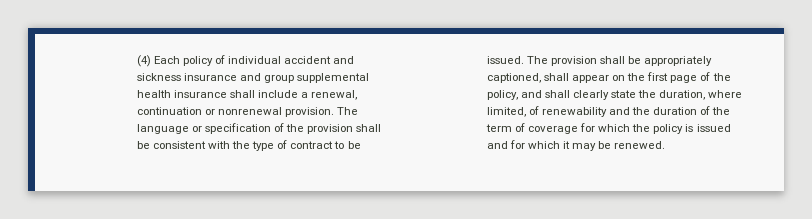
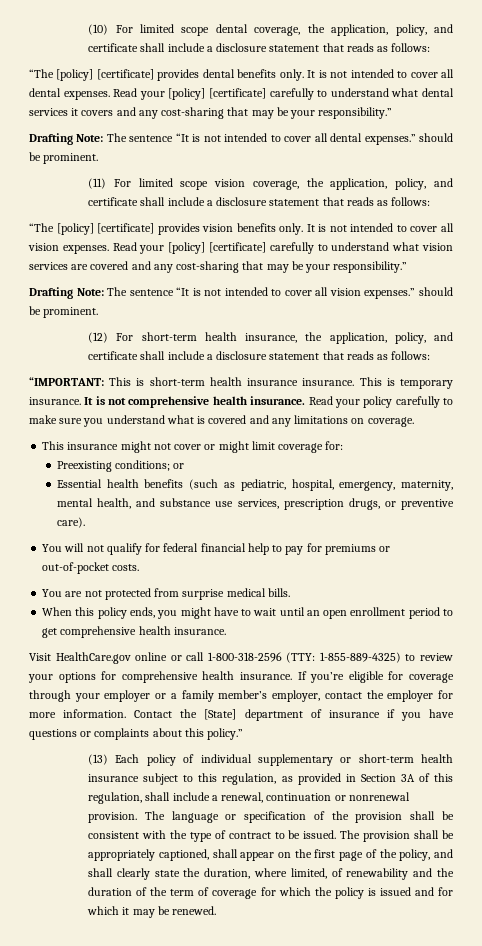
[136,55,355,67] [136,73,370,83] [136,90,227,98] (4) Each policy of individual accident and sickness insurance and group supplemental health insurance -> [88,24,453,36] [88,43,431,52] [29,69,454,81] [29,88,455,100] [29,107,393,119] [29,133,453,145] [29,152,99,164] [88,178,454,190] [88,197,431,206] [29,223,455,235] [28,242,453,254] [29,261,408,273] [29,287,454,299] [29,306,99,318] [88,332,453,344] [88,351,431,360] [29,377,453,389] [29,396,454,408] [29,415,414,427] [42,441,344,453] [56,460,185,472] [56,479,453,491] [56,498,454,510] [56,517,85,528] [42,543,391,555] [42,562,140,574] [42,588,290,600] [42,607,453,619] [42,626,226,638] [29,652,453,664] [28,671,455,683] [29,690,453,702] [29,709,455,721] [29,728,244,740] [88,754,453,766] [88,773,454,785] [88,792,143,804] (10) For limited scope dental coverage, the application, policy, and certificate shall include a disclosure statement that reads as follows: // “The [policy] [certificate] provides dental benefits only. It is not intended to cover all dental expenses. Read your [policy] [certificate] carefully to understand what dental services it covers and any cost-sharing that may be your responsibility.” // Drafting Note: The sentence “It is not intended to cover all dental expenses.” should be prominent. // (11) For limited scope vision coverage, the application, policy, and certificate shall include a disclosure statement that reads as follows: // “The [policy] [certificate] provides vision benefits only. It is not intended to cover all vision expenses. Read your [policy] [certificate] carefully to understand what vision services are covered and any cost-sharing that may be your responsibility.” // Drafting Note: The sentence “It is not intended to cover all vision expenses.” should be prominent. // (12) For short-term health insurance, the application, policy, and certificate shall include a disclosure statement that reads as follows: // “IMPORTANT: This is short-term health insurance insurance. This is temporary insurance. It is not comprehensive health insurance. Read your policy carefully to make sure you understand what is covered and any limitations on coverage. // This insurance might not cover or might limit coverage for: // Preexisting conditions; or // Essential health benefits (such as pediatric, hospital, emergency, maternity, mental health, and substance use services, prescription drugs, or preventive care). // You will not qualify for federal financial help to pay for premiums or out-of-pocket costs. // You are not protected from surprise medical bills. // When this policy ends, you might have to wait until an open enrollment period to get comprehensive health insurance. // Visit HealthCare.gov online or call 1-800-318-2596 (TTY: 1-855-889-4325) to review your options for comprehensive health insurance. If you’re eligible for coverage through your employer or a family member’s employer, contact the employer for more information. Contact the [State] department of insurance if you have questions or complaints about this policy.” // (13) Each policy of individual supplementary or short-term health insurance subject to this regulation, as provided in Section 3A of this regulation,

